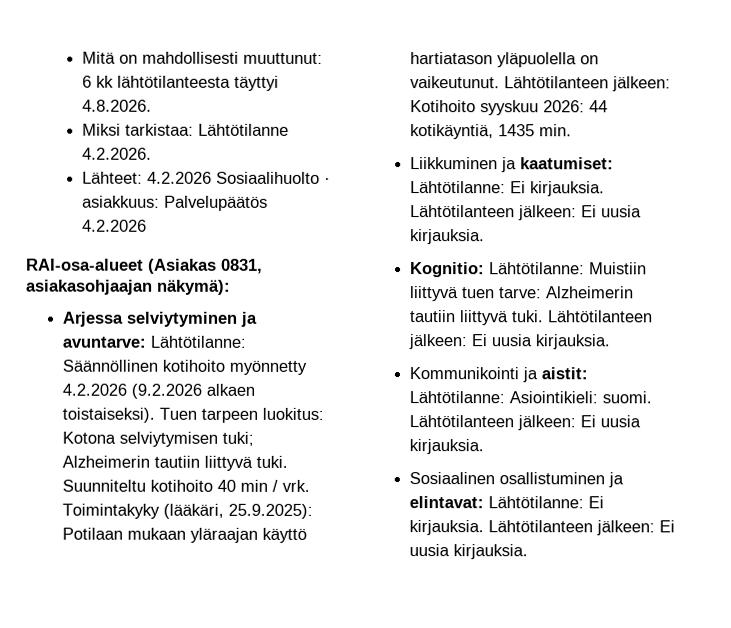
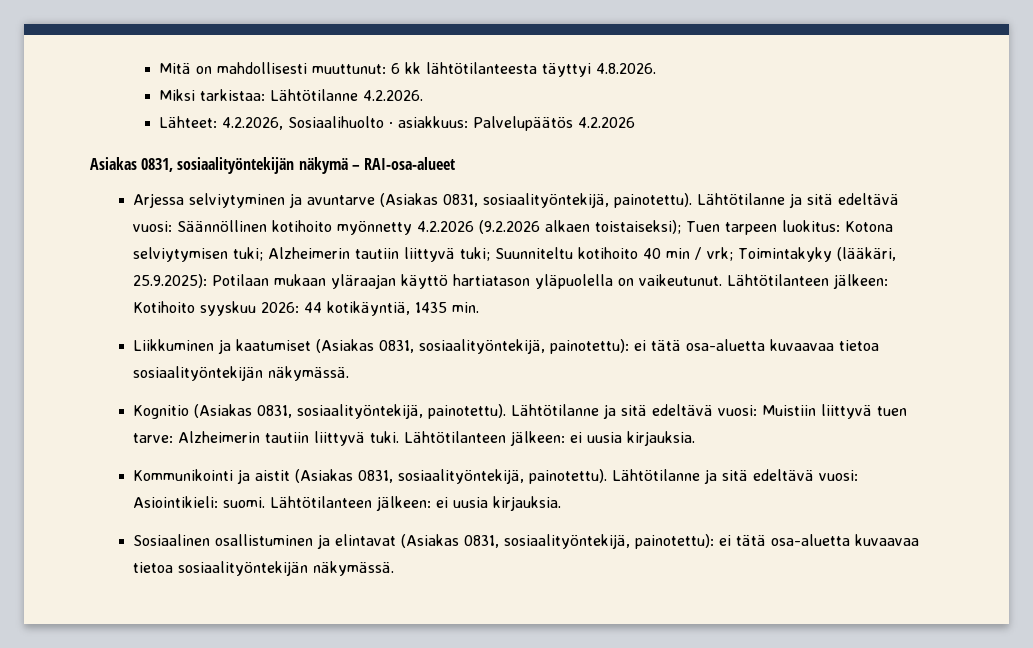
[146,171,212,184] 4.2.2026 -> [222,117,284,130] 4.2.2026,
[26,258,263,274] [26,279,231,295] [61,311,258,327] [61,335,246,348] RAI-osa-alueet (Asiakas 0831, asiakasohjaajan näkymä): // Arjessa selviytyminen ja avuntarve: Lähtötilanne: -> [90,157,455,174] [133,193,900,208] [133,221,173,232] Asiakas 0831, sosiaalityöntekijän näkymä – RAI-osa-alueet // Arjessa selviytyminen ja avuntarve (Asiakas 0831, sosiaalityöntekijä, painotettu). Lähtötilanne ja sitä edeltävä vuosi:
[61,407,155,423] toistaiseksi). -> [595,220,682,234] toistaiseksi);
[255,455,288,468] tuki. -> [460,247,491,261] tuki;
[281,479,310,492] vrk. -> [707,247,734,261] vrk;
[519,157,614,170] [409,181,605,197] [409,205,642,221] [409,229,485,245] [409,262,585,278] kaatumiset: Lähtötilanne: Ei kirjauksia. Lähtötilanteen jälkeen: Ei uusia kirjauksia. // Kognitio: Lähtötilanne: -> [236,339,880,354] [133,366,350,381] [133,404,758,419] kaatumiset (Asiakas 0831, sosiaalityöntekijä, painotettu): ei tätä osa-aluetta kuvaavaa tietoa sosiaalityöntekijän näkymässä. // Kognitio (Asiakas 0831, sosiaalityöntekijä, painotettu). Lähtötilanne ja sitä edeltävä vuosi:
[470,334,487,347] Ei -> [570,432,583,443] ei
[540,367,588,380] [408,391,505,404] aistit: Lähtötilanne: -> [255,469,859,484] aistit (Asiakas 0831, sosiaalityöntekijä, painotettu). Lähtötilanne ja sitä edeltävä vuosi:
[579,415,596,428] Ei -> [436,497,449,508] ei
[408,496,604,509] [408,520,675,536] [408,544,528,560] elintavat: Lähtötilanne: Ei kirjauksia. Lähtötilanteen jälkeen: Ei uusia kirjauksia. -> [335,534,920,549] [133,561,395,576] elintavat (Asiakas 0831, sosiaalityöntekijä, painotettu): ei tätä osa-aluetta kuvaavaa tietoa sosiaalityöntekijän näkymässä.

